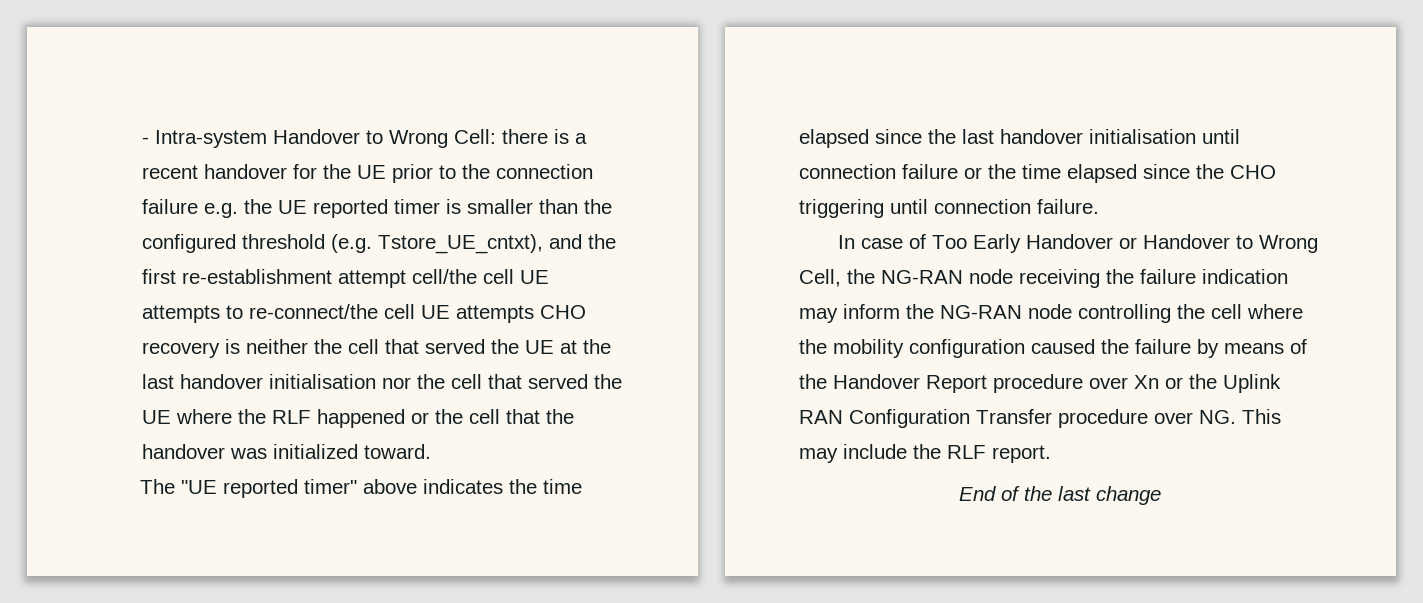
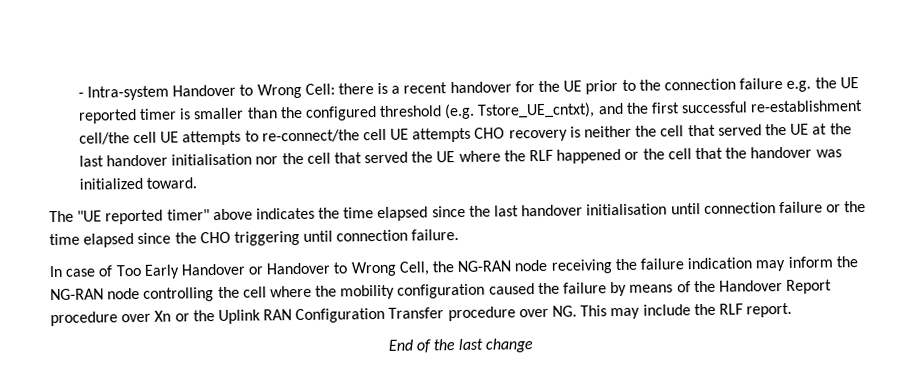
[181,269,406,288] re-establishment attempt -> [681,99,864,114] successful re-establishment

